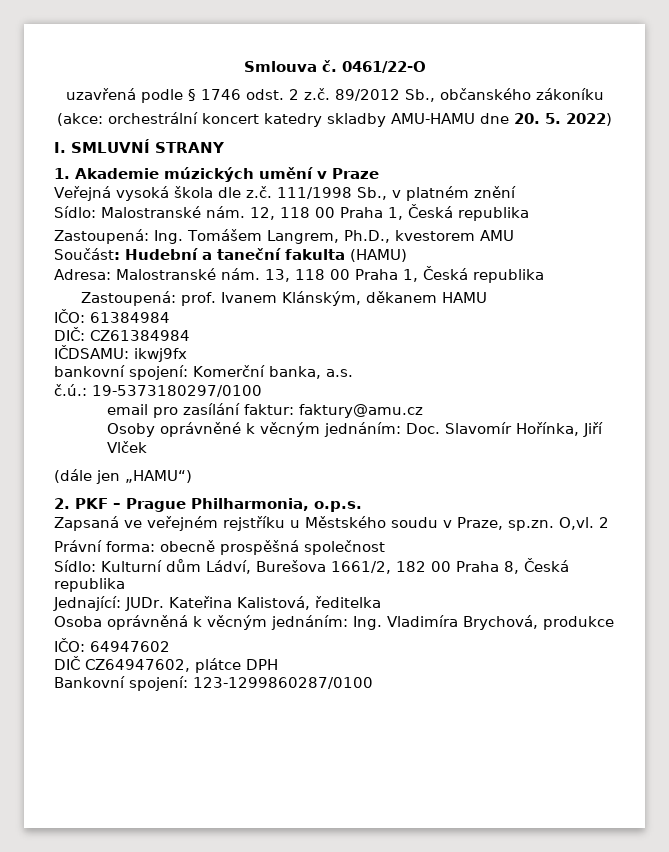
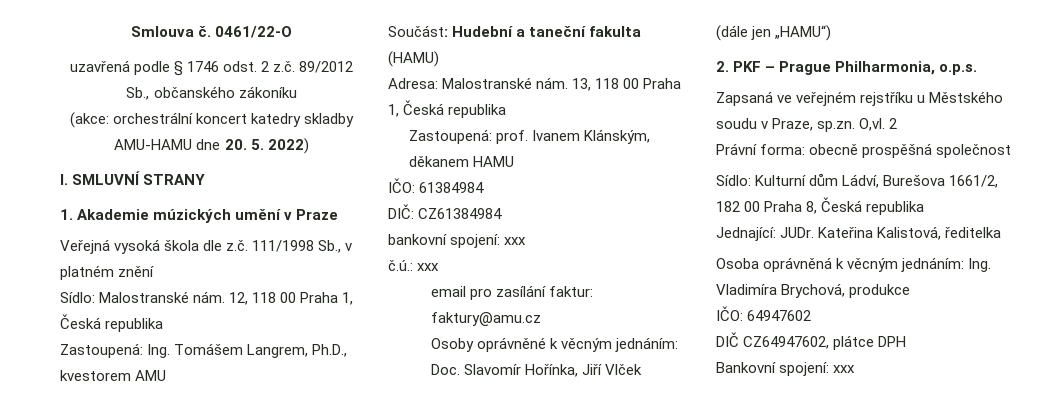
[54,345,187,362] // IČDSAMU: ikwj9fx -> (503, 213) none
[193,365,353,379] Komerční banka, a.s. -> [504,237,527,245] xxx
[92,385,262,397] 19-5373180297/0100 -> [417,263,440,271] xxx
[193,677,373,689] 123-1299860287/0100 -> [833,365,856,373] xxx

